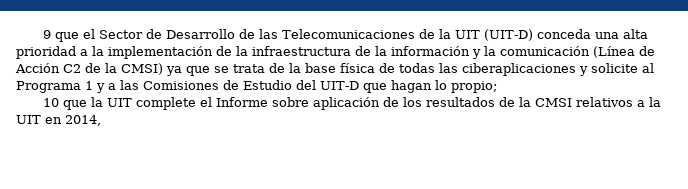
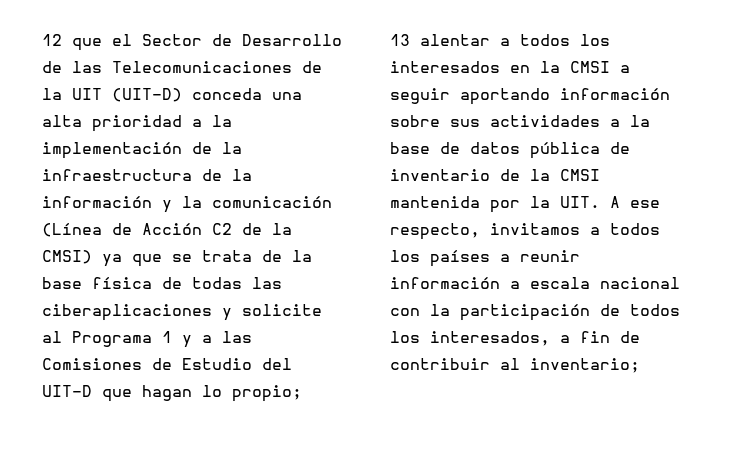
[42,30,51,39] 9 -> [42,34,62,46] 12
[42,97,661,110] [16,115,101,126] 10 que la UIT complete el Informe sobre aplicación de los resultados de la CMSI relativos a la UIT en 2014, -> [390,34,610,46] [390,61,630,73] [390,88,670,105] [390,115,650,127] [390,142,630,159] [390,169,600,181] [390,196,660,213] [390,223,660,240] [390,250,580,267] [390,277,680,289] [390,304,680,321] [390,331,640,346] [390,358,640,373] 13 alentar a todos los interesados en la CMSI a seguir aportando información sobre sus actividades a la base de datos pública de inventario de la CMSI mantenida por la UIT. A ese respecto, invitamos a todos los países a reunir información a escala nacional con la participación de todos los interesados, a fin de contribuir al inventario;

